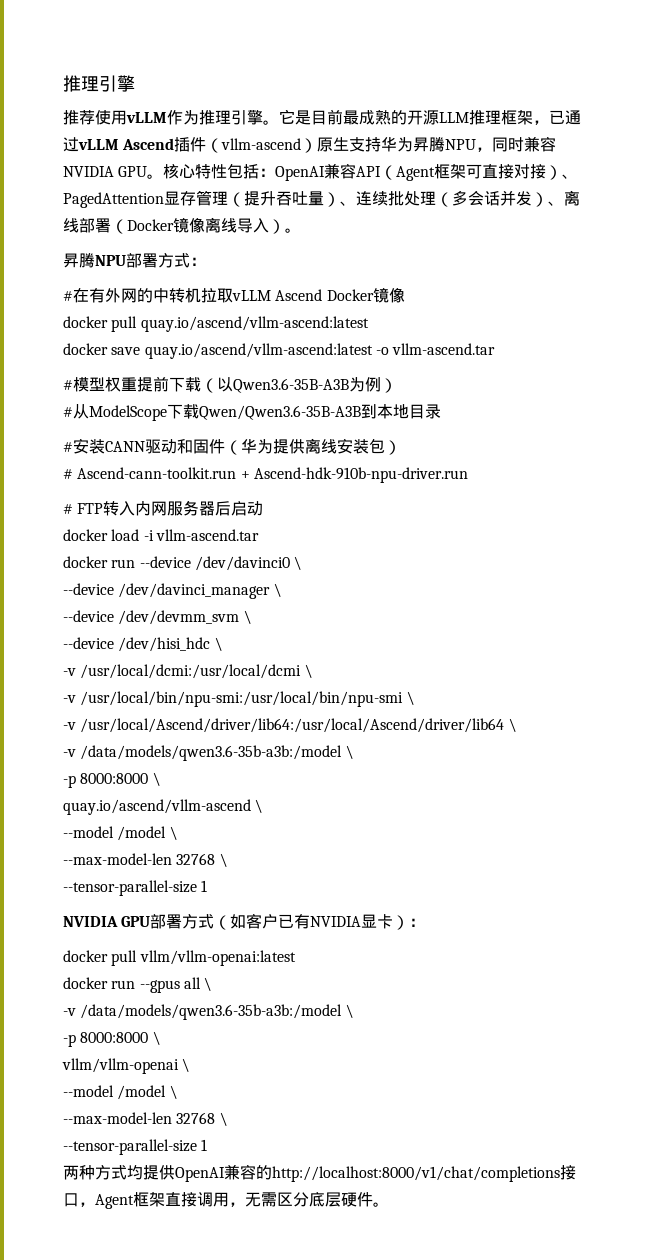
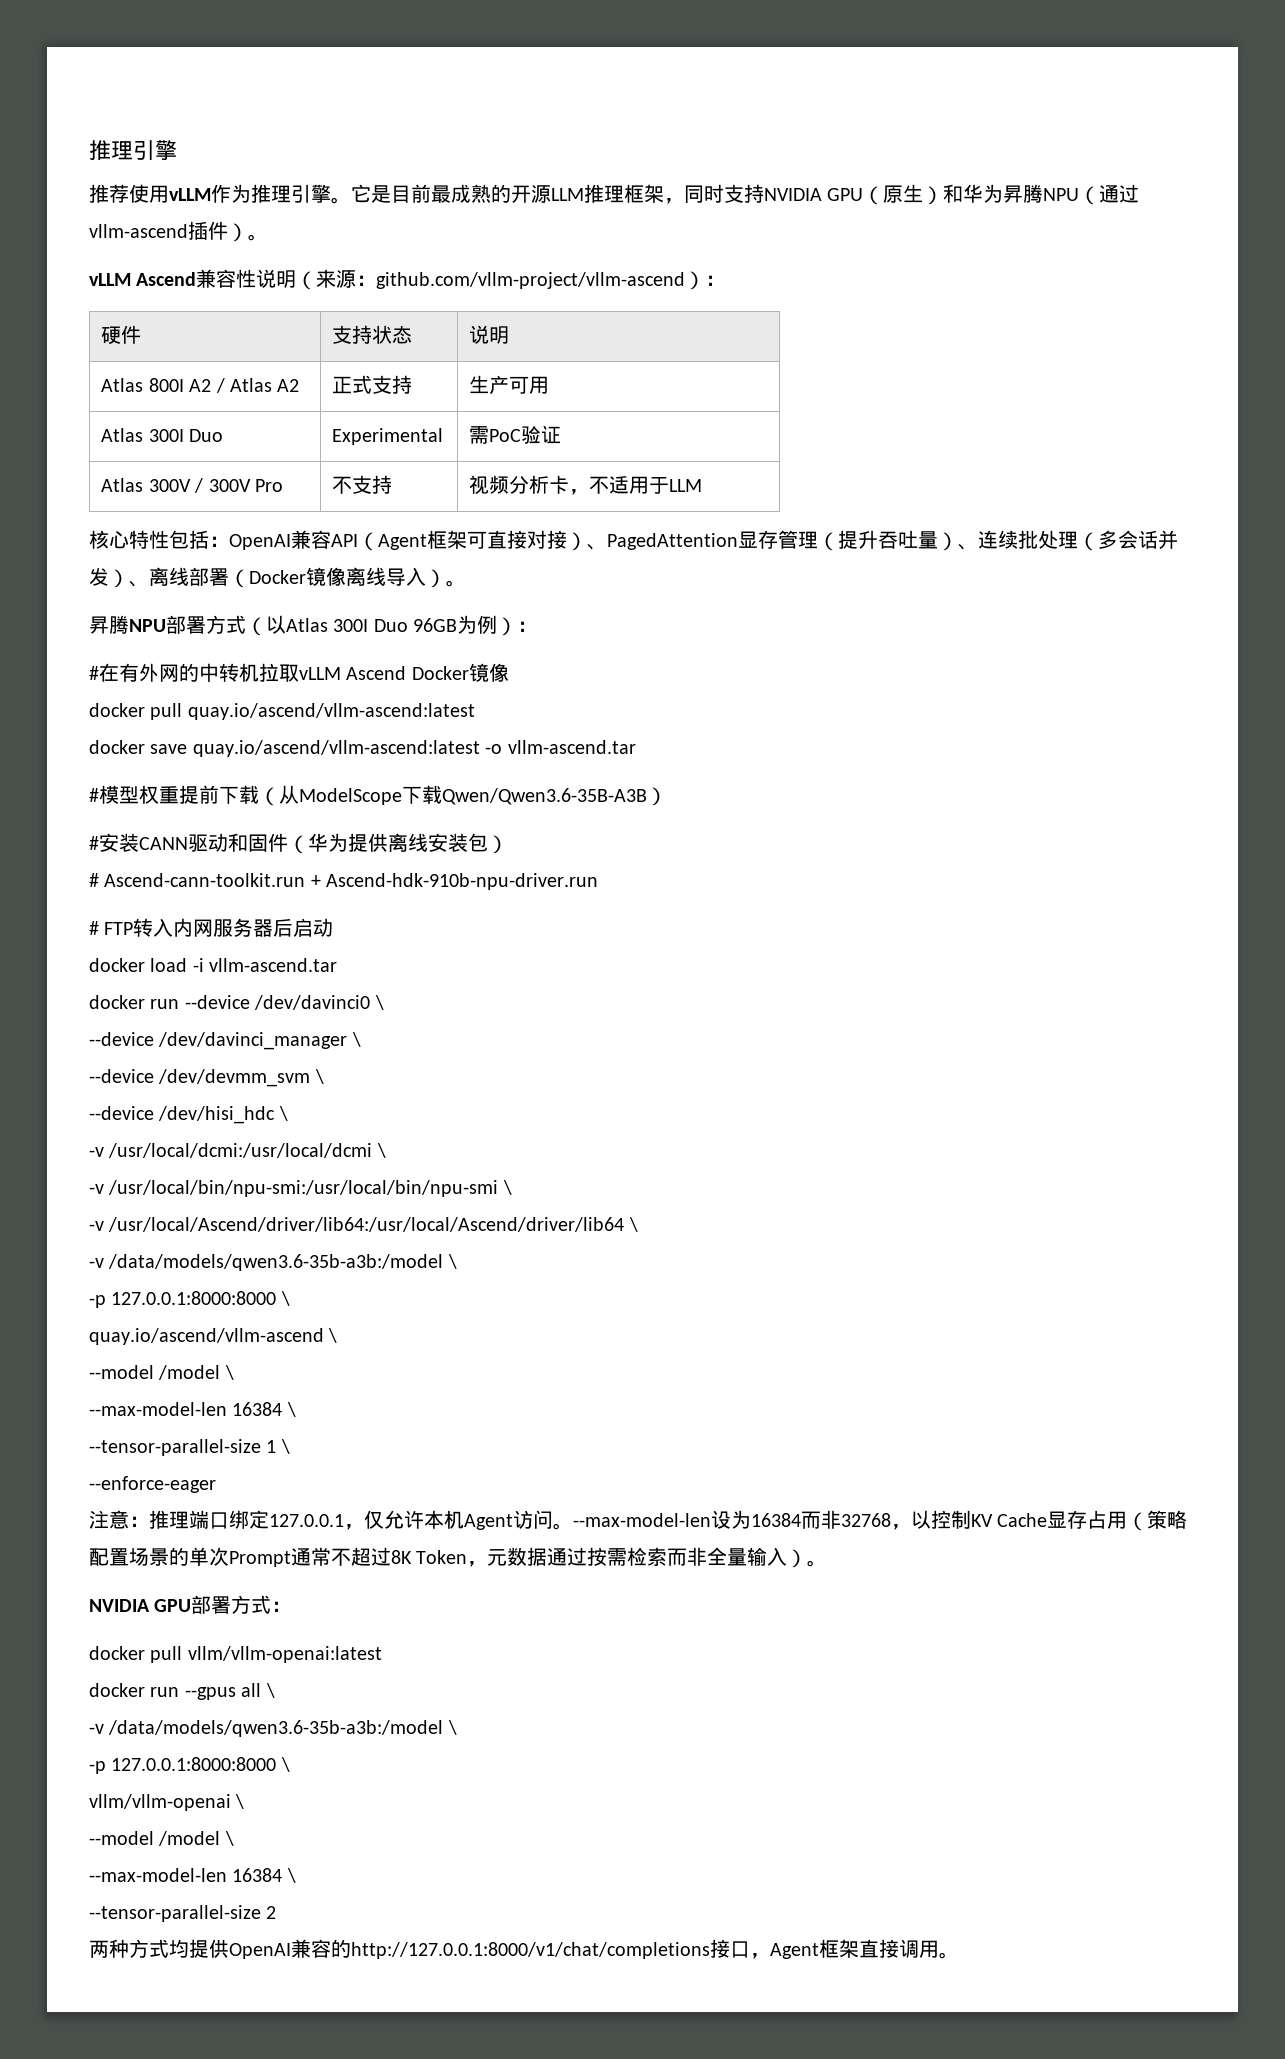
[549,110,581,125] [63,136,557,153] [63,166,164,179] 已通过vLLM Ascend插件（vllm-ascend）原生支持华为昇腾NPU，同时兼容NVIDIA GPU。 -> [684,184,1140,205] [89,221,268,242] [89,269,726,290] [101,325,142,345] [332,325,413,344] [469,325,510,344] [101,378,300,393] [332,375,413,394] [469,375,550,394] [101,428,224,442] [332,428,444,445] [469,425,562,444] [101,478,283,493] [332,475,393,494] [469,475,703,495] 同时支持NVIDIA GPU（原生）和华为昇腾NPU（通过vllm-ascend插件）。 // vLLM Ascend兼容性说明（来源：github.com/vllm-project/vllm-ascend）： // 硬件 | 支持状态 | 说明 // Atlas 800I A2 / Atlas A2 | 正式支持 | 生产可用 // Atlas 300I Duo | Experimental | 需PoC验证 // Atlas 300V / 300V Pro | 不支持 | 视频分析卡，不适用于LLM //
(190, 260) none -> [246,615,518,636] （以Atlas 300I Duo 96GB为例）
[217,377,397,393] [63,407,73,417] 以Qwen3.6-35B-A3B为例） // # -> (279, 796) none
[361,404,441,419] 到本地目录 -> [647,787,667,806] ）
[80,773,149,784] 8000:8000 -> [111,1291,277,1305] 127.0.0.1:8000:8000
[176,853,228,867] [63,880,208,896] 32768 \ // --tensor-parallel-size 1 -> [232,1402,296,1417] [89,1439,290,1456] [89,1476,216,1493] [89,1510,1188,1531] [89,1547,828,1568] 16384 \ // --tensor-parallel-size 1 \ // --enforce-eager // 注意：推理端口绑定127.0.0.1，仅允许本机Agent访问。--max-model-len设为16384而非32768，以控制KV Cache显存占用（策略配置场景的单次Prompt通常不超过8K Token，元数据通过按需检索而非全量输入）。
[214,913,410,930] （如客户已有NVIDIA显卡） -> (272, 1604) none
[80,1032,149,1043] 8000:8000 -> [111,1757,277,1771] 127.0.0.1:8000:8000
[176,1112,228,1126] [63,1139,208,1155] 32768 \ // --tensor-parallel-size 1 -> [232,1868,296,1883] [89,1905,277,1922] 16384 \ // --tensor-parallel-size 2
[272,1166,560,1182] http://localhost:8000/v1/chat/completions -> [351,1942,710,1959] http://127.0.0.1:8000/v1/chat/completions
[229,1192,373,1207] ，无需区分底层硬件 -> (939, 1949) none

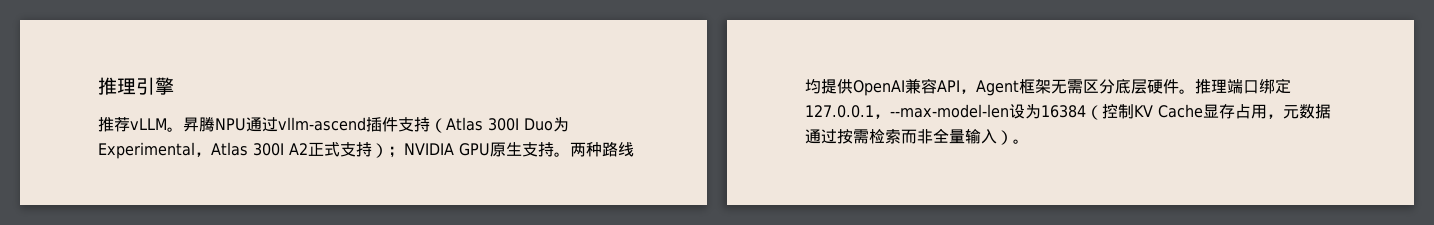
[129,184,1100,205] 使用vLLM作为推理引擎。它是目前最成熟的开源LLM推理框架，同时支持NVIDIA GPU（原生）和华为昇腾NPU（ -> [130,117,246,132] vLLM。昇腾NPU
[228,223,268,242] [89,269,726,290] [101,325,142,345] [332,325,413,344] [469,325,510,344] [101,378,300,393] [332,375,413,394] [469,375,550,394] [101,428,224,442] [332,428,444,445] [469,425,562,444] [101,478,283,493] [332,475,393,494] [469,475,703,495] [89,530,229,549] ）。 // vLLM Ascend兼容性说明（来源：github.com/vllm-project/vllm-ascend）： // 硬件 | 支持状态 | 说明 // Atlas 800I A2 / Atlas A2 | 正式支持 | 生产可用 // Atlas 300I Duo | Experimental | 需PoC验证 // Atlas 300V / 300V Pro | 不支持 | 视频分析卡，不适用于LLM // 核心特性包括： -> [398,117,569,133] [98,142,634,159] [805,79,853,94] 支持（Atlas 300I Duo为Experimental，Atlas 300I A2正式支持）；NVIDIA GPU原生支持。两种路线均提供
[358,530,1178,551] [89,567,466,588] [89,615,538,636] [89,663,509,682] [89,703,475,720] [89,740,636,757] [89,785,667,806] [89,833,508,854] [89,873,599,890] [89,918,334,937] [89,958,338,972] [89,995,384,1010] [89,1032,361,1050] [89,1069,324,1087] [89,1106,288,1124] [89,1143,386,1158] [89,1180,512,1197] [89,1217,638,1232] [89,1254,457,1271] [89,1291,290,1308] [89,1328,338,1345] [89,1365,234,1380] [89,1402,296,1417] [89,1439,290,1456] [89,1476,216,1493] [89,1510,149,1529] （Agent框架可直接对接）、PagedAttention显存管理（提升吞吐量）、连续批处理（多会话并发）、离线部署（Docker镜像离线导入）。 // 昇腾NPU部署方式（以Atlas 300I Duo 96GB为例）： // #在有外网的中转机拉取vLLM Ascend Docker镜像 // docker pull quay.io/ascend/vllm-ascend:latest // docker save quay.io/ascend/vllm-ascend:latest -o vllm-ascend.tar // #模型权重提前下载（从ModelScope下载Qwen/Qwen3.6-35B-A3B） // #安装CANN驱动和固件（华为提供离线安装包） // # Ascend-cann-toolkit.run + Ascend-hdk-910b-npu-driver.run // # FTP转入内网服务器后启动 // docker load -i vllm-ascend.tar // docker run --device /dev/davinci0 \ // --device /dev/davinci_manager \ // --device /dev/devmm_svm \ // --device /dev/hisi_hdc \ // -v /usr/local/dcmi:/usr/local/dcmi \ // -v /usr/local/bin/npu-smi:/usr/local/bin/npu-smi \ // -v /usr/local/Ascend/driver/lib64:/usr/local/Ascend/driver/lib64 \ // -v /data/models/qwen3.6-35b-a3b:/model \ // -p 127.0.0.1:8000:8000 \ // quay.io/ascend/vllm-ascend \ // --model /model \ // --max-model-len 16384 \ // --tensor-parallel-size 1 \ // --enforce-eager // 注意： -> [960,79,1195,96] ，Agent框架无需区分底层硬件。
[364,1510,931,1530] 仅允许本机Agent访问。--max-model-len设为16384而非32768，以 -> [890,104,1102,120] --max-model-len设为16384（
[1127,1510,1188,1531] [89,1547,468,1567] （策略配置场景的单次Prompt通常不超过8K Token -> (1267, 111) none
[89,1595,292,1614] [89,1646,382,1663] [89,1683,275,1700] [89,1720,457,1737] [89,1757,290,1774] [89,1794,245,1811] [89,1831,234,1846] [89,1868,296,1883] [89,1905,277,1922] [89,1939,959,1959] // NVIDIA GPU部署方式： // docker pull vllm/vllm-openai:latest // docker run --gpus all \ // -v /data/models/qwen3.6-35b-a3b:/model \ // -p 127.0.0.1:8000:8000 \ // vllm/vllm-openai \ // --model /model \ // --max-model-len 16384 \ // --tensor-parallel-size 2 // 两种方式均提供OpenAI兼容的http://127.0.0.1:8000/v1/chat/completions接口，Agent框架直接调用。 -> (1029, 141) none

